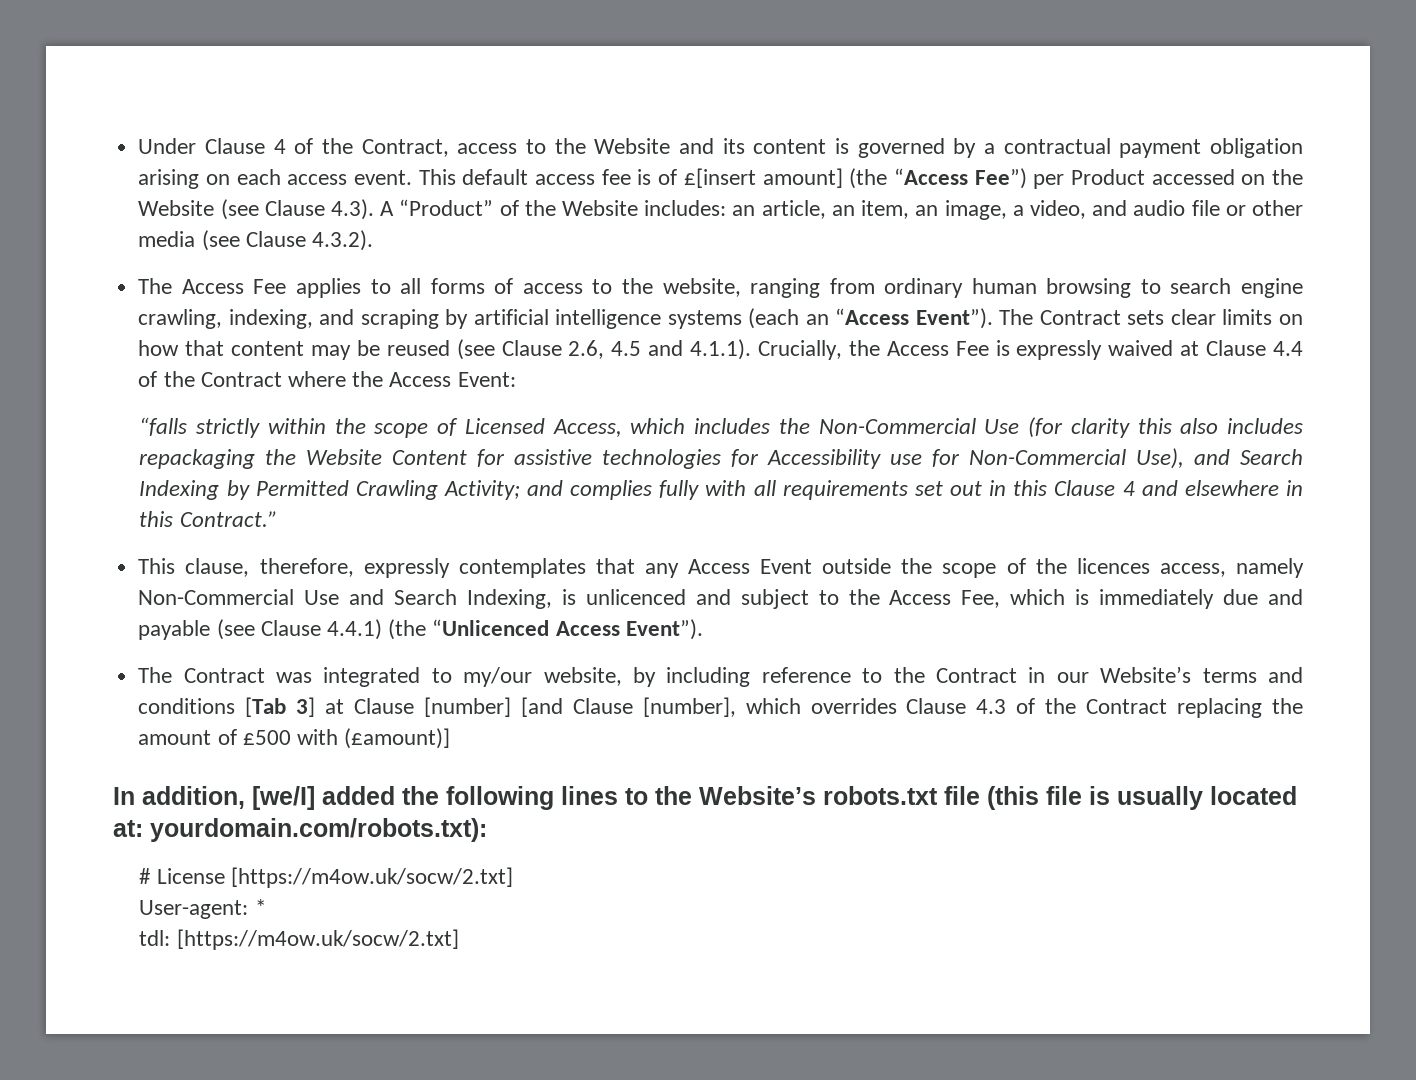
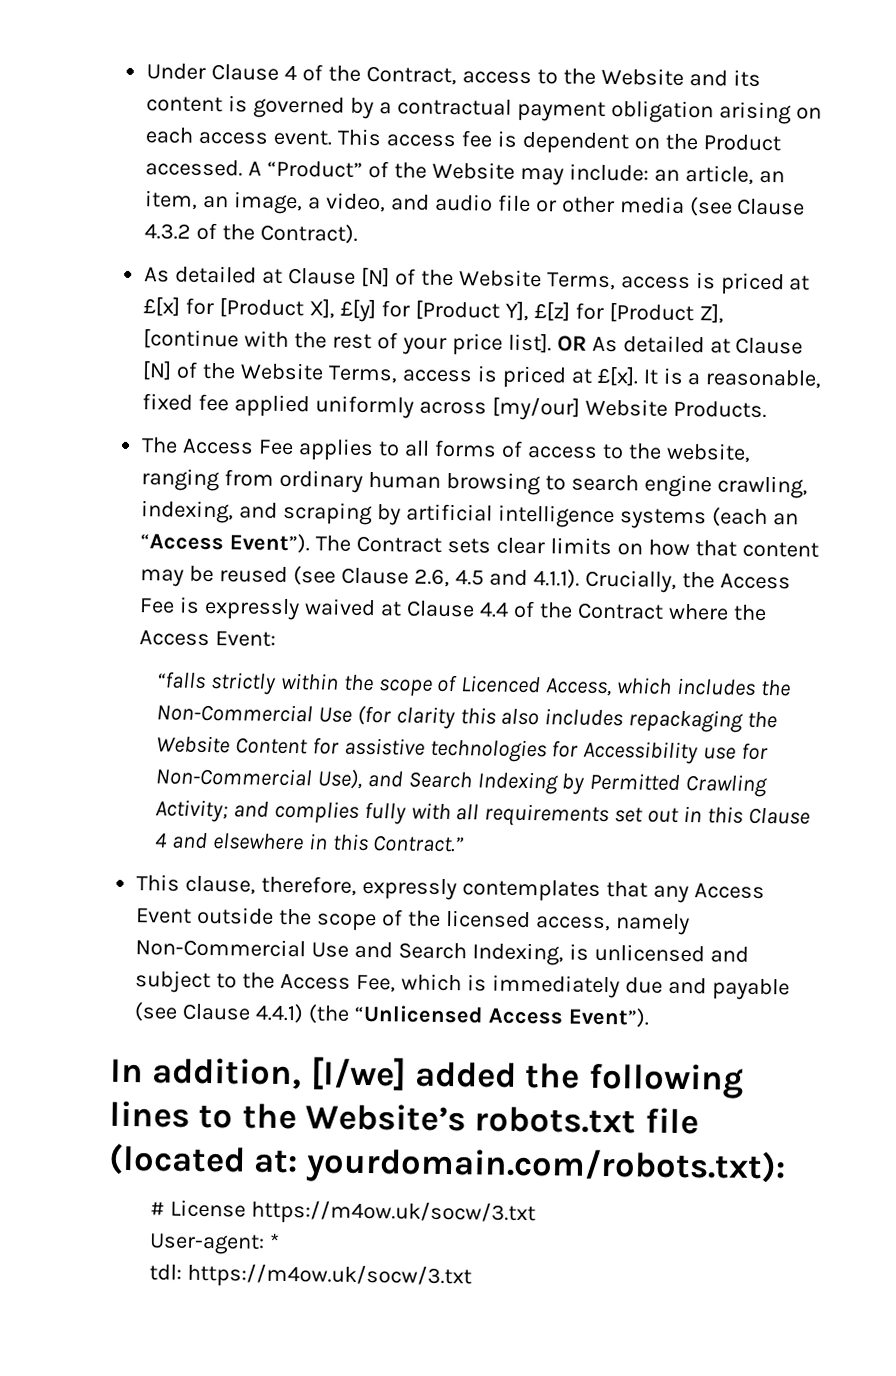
[462,169,529,185] default -> (383, 137) none
[658,168,1303,189] [138,199,374,220] of £[insert amount] (the “Access Fee”) per Product accessed on the Website (see Clause 4.3). -> [521,131,781,155] [145,159,244,177] dependent on the Product accessed.
[644,200,727,216] includes: -> [519,163,649,186] may include:
[311,230,373,251] 4.3.2). -> [144,222,359,244] [144,265,811,296] [143,296,724,324] [143,328,804,356] [142,360,823,389] [142,393,767,421] 4.3.2 of the Contract). // As detailed at Clause [N] of the Website Terms, access is priced at £[x] for [Product X], £[y] for [Product Y], £[z] for [Product Z], [continue with the rest of your price list]. OR As detailed at Clause [N] of the Website Terms, access is priced at £[x]. It is a reasonable, fixed fee applied uniformly across [my/our] Website Products.
[464,418,545,434] Licensed -> [460,675,542,694] Licenced
[1076,558,1150,574] licences -> [444,909,531,929] licensed
[585,589,686,605] unlicenced -> [593,943,705,963] unlicensed
[432,619,550,636] “Unlicenced -> [353,1004,484,1024] “Unlicensed
[138,666,1303,687] [138,697,1303,718] [138,728,451,749] // The Contract was integrated to my/our website, by including reference to the Contract in our Website’s terms and conditions [Tab 3] at Clause [number] [and Clause [number], which overrides Clause 4.3 of the Contract replacing the amount of £500 with (£amount)] -> (649, 1017) none
[252,786,315,810] [we/I] -> [309,1056,407,1091] [I/we]
[987,786,1297,810] (this file is usually located -> [108,1142,246,1177] (located
[230,867,513,888] [https://m4ow.uk/socw/2.txt] -> [250,1199,536,1227] https://m4ow.uk/socw/3.txt
[176,929,459,950] [https://m4ow.uk/socw/2.txt] -> [186,1262,472,1290] https://m4ow.uk/socw/3.txt

